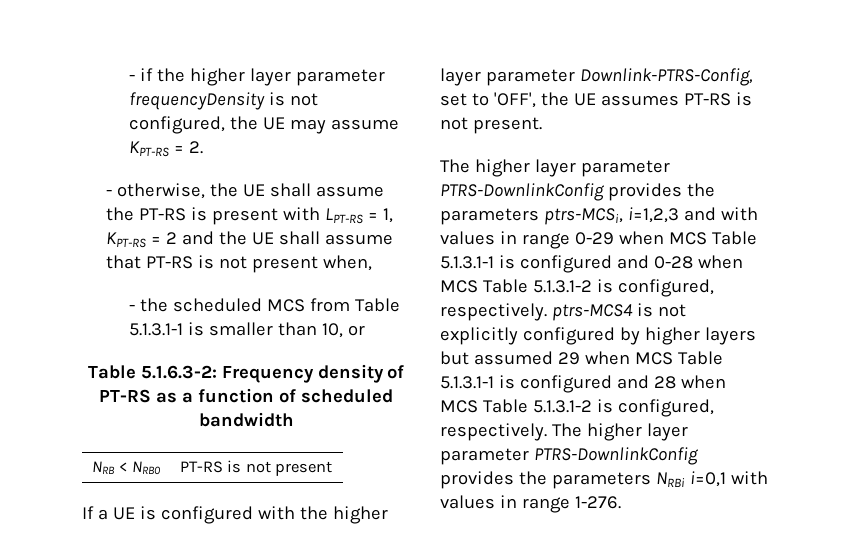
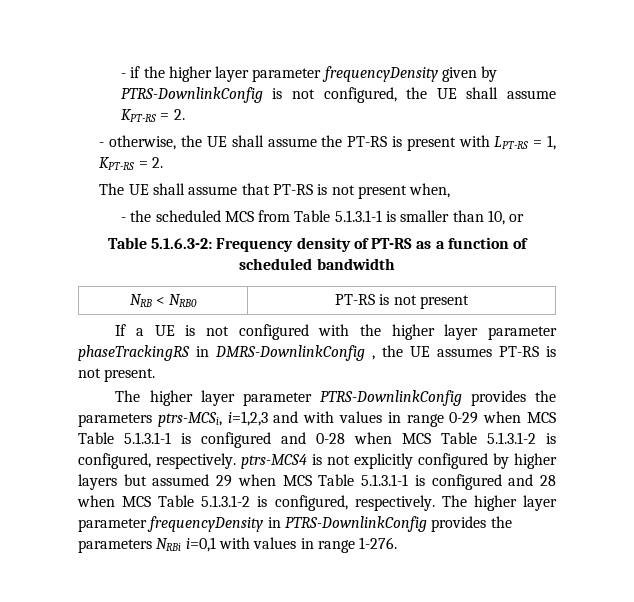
(266, 101) none -> [442,66,498,82] [120,87,263,103] given by PTRS-DownlinkConfig
[290,119,327,134] may -> [466,87,499,99] shall
[165,231,247,245] 2 and the -> [152,157,164,168] [99,183,125,195] 2. // The
(156, 513) none -> [206,326,230,336] not
[579,68,753,86] [440,92,536,108] Downlink-PTRS-Config, set to 'OFF', -> [78,345,375,361] phaseTrackingRS in DMRS-DownlinkConfig ,
(529, 456) none -> [147,516,281,532] frequencyDensity in

